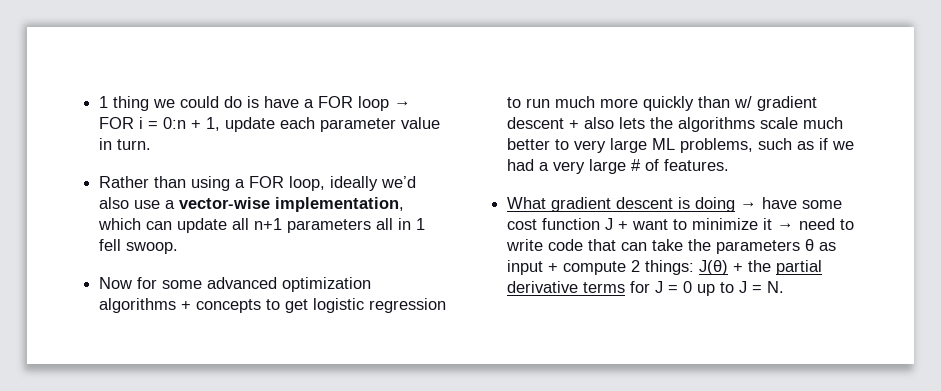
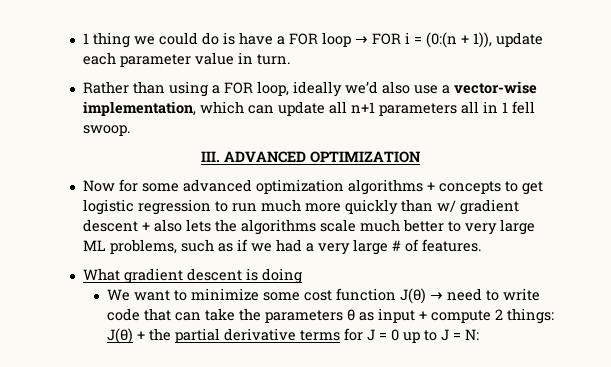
[163,117,221,131] 0:n + 1, -> [425,32,492,48] (0:(n + 1)),
(179, 248) none -> [201,151,421,163] // III. ADVANCED OPTIMIZATION
[740,197,843,209] [507,218,773,230] → have some cost function J + want to minimize it -> [106,288,426,304] // We want to minimize some cost function J(θ)
[767,281,785,293] N. -> [464,329,479,340] N:

